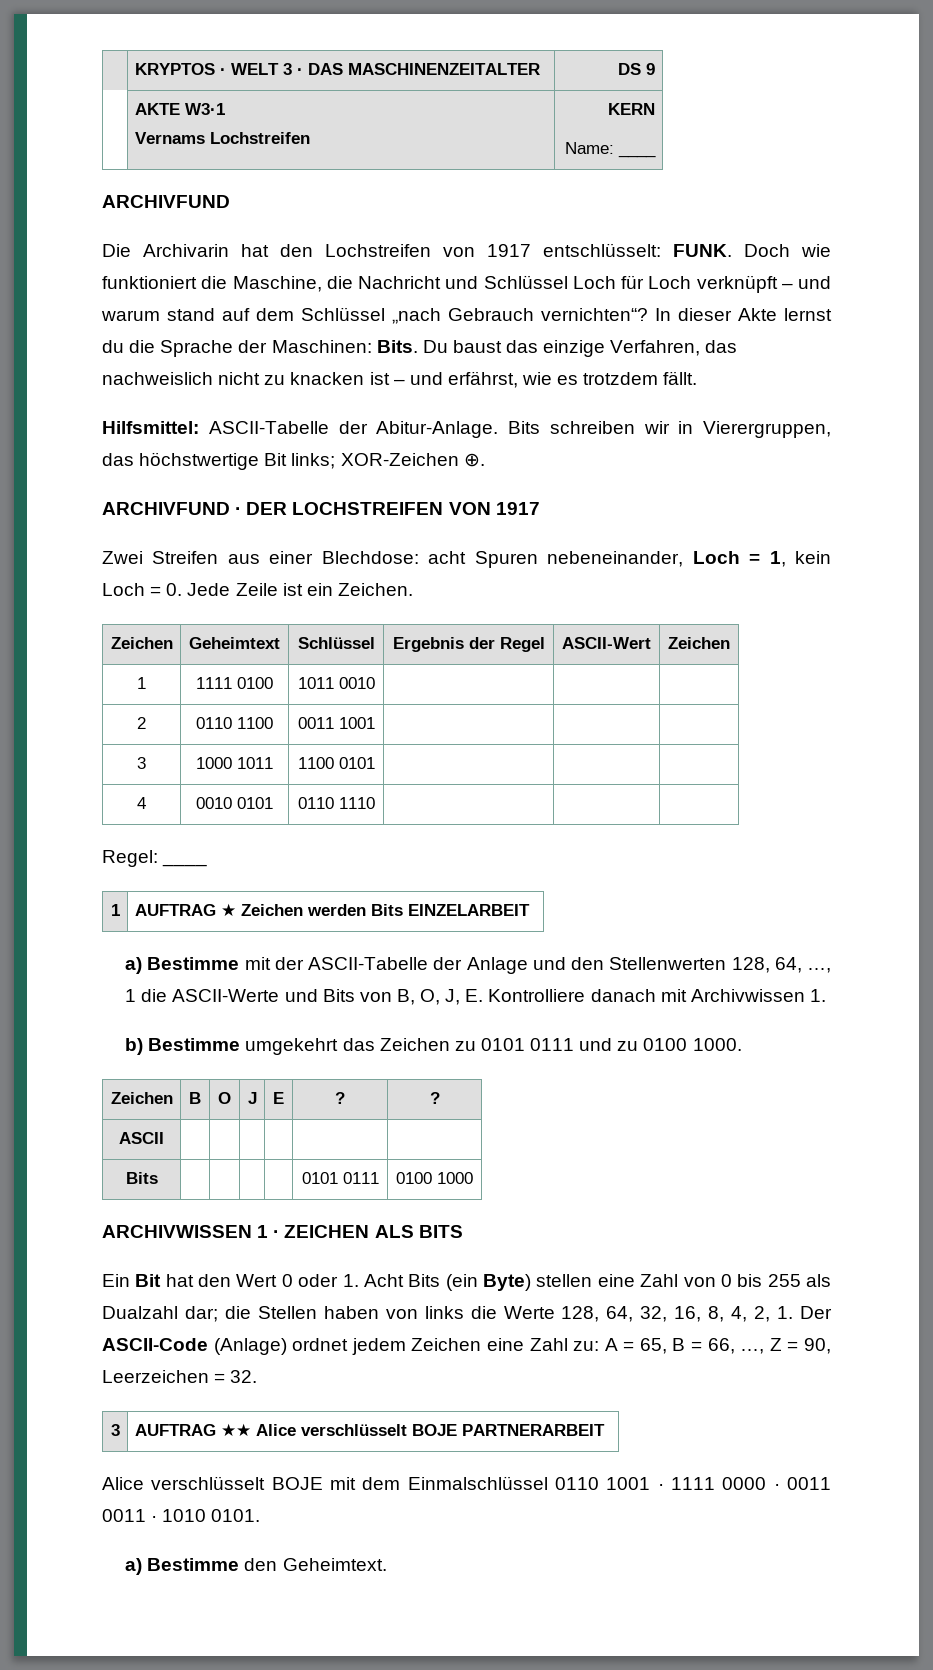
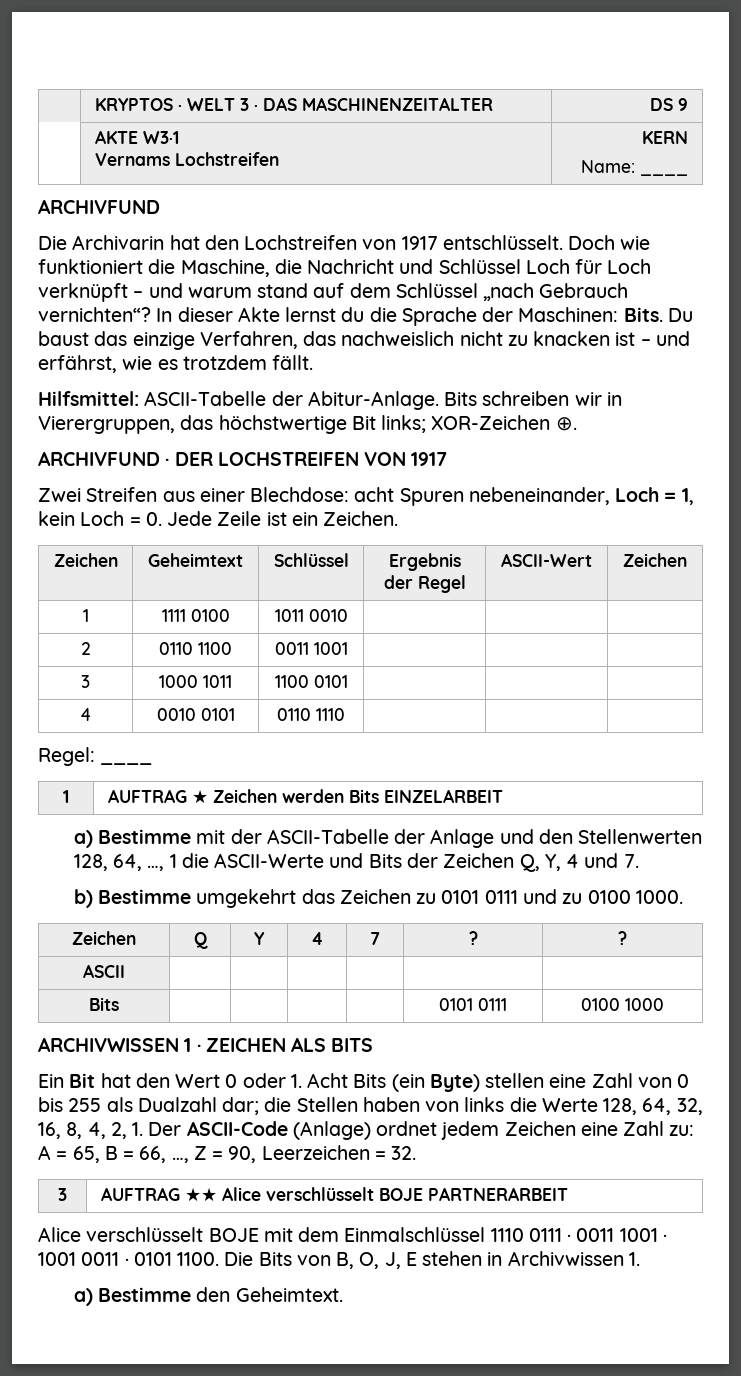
[543,243,732,257] entschlüsselt: FUNK. -> [442,235,563,250] entschlüsselt.
[359,989,826,1005] von B, O, J, E. Kontrolliere danach mit Archivwissen 1. -> [406,853,639,872] der Zeichen Q, Y, 4 und 7.
[189,1092,201,1104] [218,1092,231,1104] [247,1092,257,1104] [273,1092,284,1104] B | O | J | E -> [193,932,208,949] [254,932,265,945] [311,932,323,945] [370,932,380,945] Q | Y | 4 | 7
[554,1477,832,1490] [102,1509,261,1522] 0110 1001 · 1111 0000 · 0011 0011 · 1010 0101. -> [490,1228,667,1242] [38,1251,640,1269] 1110 0111 · 0011 1001 · 1001 0011 · 0101 1100. Die Bits von B, O, J, E stehen in Archivwissen 1.

